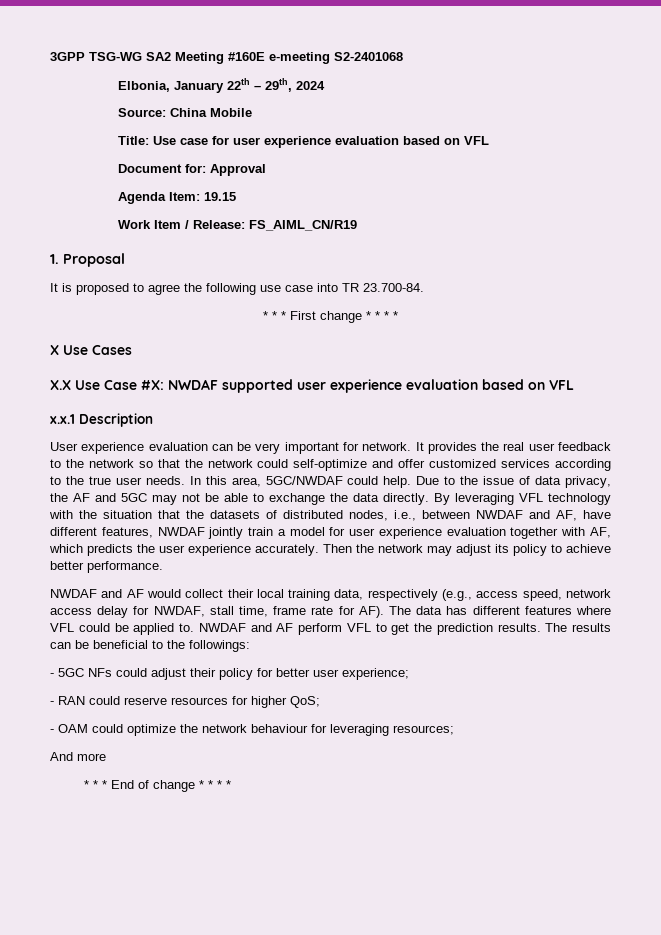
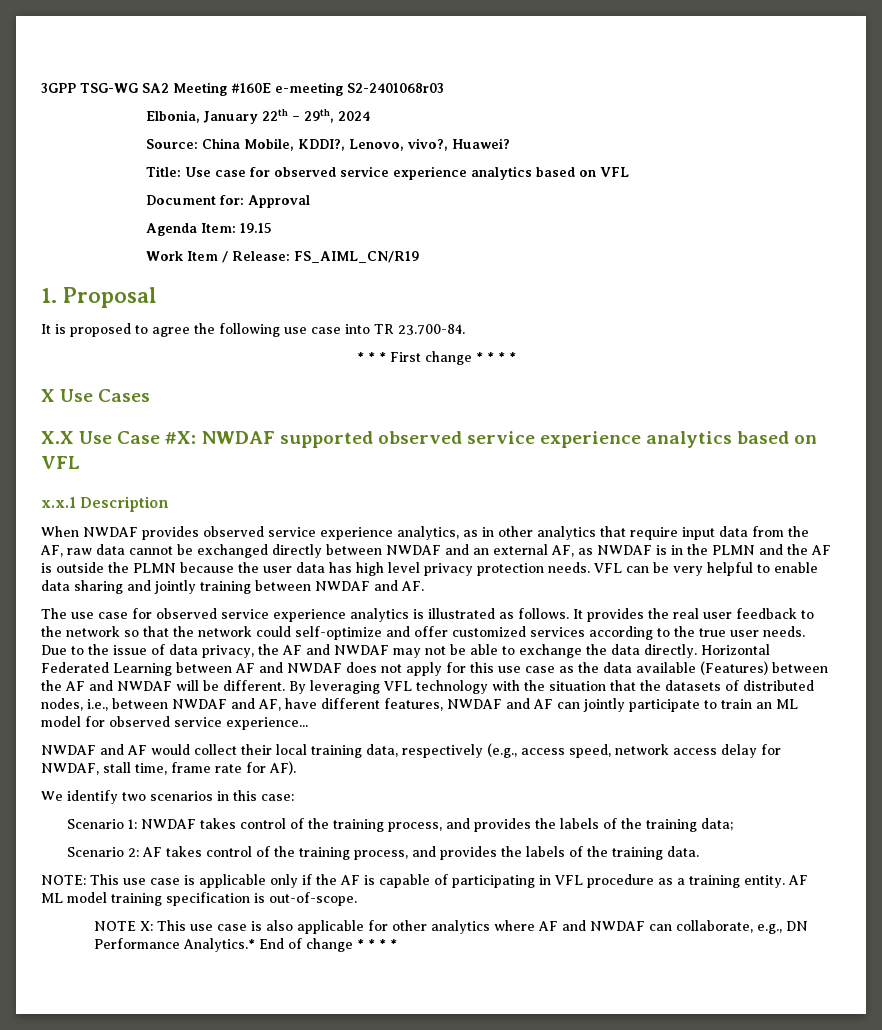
[334,52,403,61] S2-2401068 -> [347,83,444,93] S2-2401068r03
[210,108,253,117] Mobile -> [244,138,511,151] Mobile, KDDI?, Lenovo, vivo?, Huawei?
[233,136,400,148] user experience evaluation -> [274,166,533,180] observed service experience analytics
[297,379,478,393] user experience evaluation -> [377,431,733,448] observed service experience analytics
[50,442,412,454] User experience evaluation can be very important for network. -> [41,526,809,540] [40,544,831,558] [41,562,818,576] [41,580,424,594] [41,608,569,622] When NWDAF provides observed service experience analytics, as in other analytics that require input data from the AF, raw data cannot be exchanged directly between NWDAF and an external AF, as NWDAF is in the PLMN and the AF is outside the PLMN because the user data has high level privacy protection needs. VFL can be very helpful to enable data sharing and jointly training between NWDAF and AF. // The use case for observed service experience analytics is illustrated as follows.
[189,476,412,488] In this area, 5GC/NWDAF could help. -> (805, 631) none
[121,493,147,502] 5GC -> [334,645,389,655] NWDAF
(429, 499) none -> [701,644,770,655] [41,661,828,676] [41,680,285,691] Horizontal Federated Learning between AF and NWDAF does not apply for this use case as the data available (Features) between the AF and NWDAF will be different.
[208,527,611,539] [49,544,611,556] [50,561,163,573] jointly train a model for user experience evaluation together with AF, which predicts the user experience accurately. Then the network may adjust its policy to achieve better performance. -> [506,698,798,712] [41,716,308,730] and AF can jointly participate to train an ML model for observed service experience...
[388,606,611,615] [50,623,611,635] [50,640,250,652] [50,668,409,680] [50,696,320,708] [50,724,454,736] [50,752,106,761] [84,780,108,789] The data has different features where VFL could be applied to. NWDAF and AF perform VFL to get the prediction results. The results can be beneficial to the followings: // - 5GC NFs could adjust their policy for better user experience; // - RAN could reserve resources for higher QoS; // - OAM could optimize the network behaviour for leveraging resources; // And more // * * * -> [41,790,294,804] [67,818,734,832] [67,846,700,860] [41,874,808,888] [41,892,357,906] [93,920,808,934] [93,938,255,952] // We identify two scenarios in this case: // Scenario 1: NWDAF takes control of the training process, and provides the labels of the training data; // Scenario 2: AF takes control of the training process, and provides the labels of the training data. // NOTE: This use case is applicable only if the AF is capable of participating in VFL procedure as a training entity. AF ML model training specification is out-of-scope. // NOTE X: This use case is also applicable for other analytics where AF and NWDAF can collaborate, e.g., DN Performance Analytics.*

